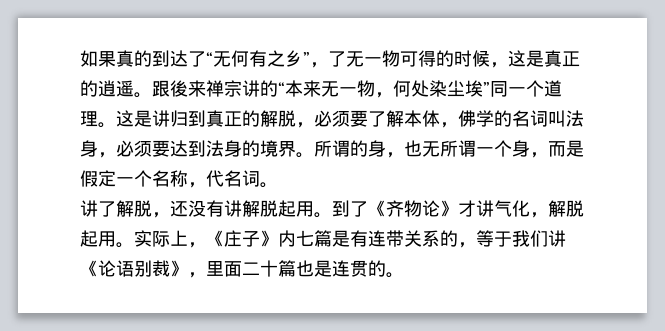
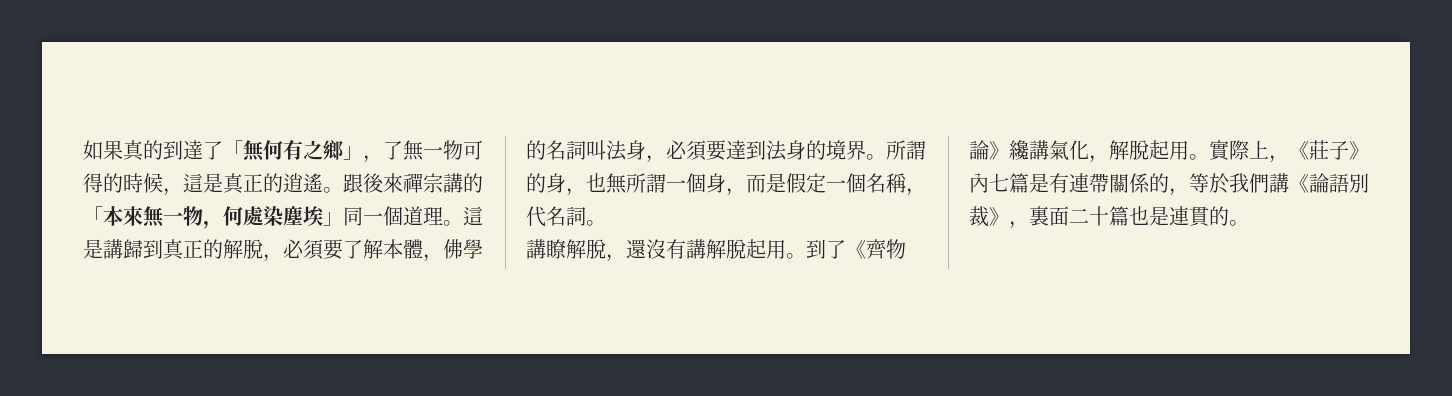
[170,50,364,68] 达了“无何有之乡”，了无 -> [183,140,424,163] 達了「無何有之鄉」，了無
[454,50,526,68] 时候，这 -> [123,173,203,196] 時候，這
[116,80,562,98] [80,110,548,128] 遥。跟後来禅宗讲的“本来无一物，何处染尘埃”同一个道理。这是讲归到真正的解脱，必须要了解本体，佛学的名词 -> [303,173,483,193] [83,205,483,229] [83,239,483,262] [526,140,586,160] 遙。跟後來禪宗講的「本來無一物，何處染塵埃」同一個道理。這是講歸到真正的解脫，必須要了解本體，佛學的名詞
[134,140,188,157] 须要达 -> [686,140,746,161] 須要達
[332,140,350,157] 谓 -> [906,140,926,160] 謂
[422,140,512,157] 无所谓一个 -> [606,173,706,194] 無所謂一個
[134,170,278,188] [80,200,584,218] [80,230,566,248] [80,260,224,278] 个名称，代名词。 // 讲了解脱，还没有讲解脱起用。到了《齐物论》才讲气化，解脱起用。实际上，《庄子》内七篇是有连带关系的，等于我们讲《论语别裁》，里 -> [846,173,926,196] [526,206,606,227] [526,239,906,262] [969,140,1369,163] [969,173,1369,196] [969,206,1049,229] 個名稱，代名詞。 // 講瞭解脫，還沒有講解脫起用。到了《齊物論》纔講氣化，解脫起用。實際上，《莊子》內七篇是有連帶關係的，等於我們講《論語別裁》，裏
[332,260,368,277] 连贯 -> [1169,206,1211,227] 連貫

